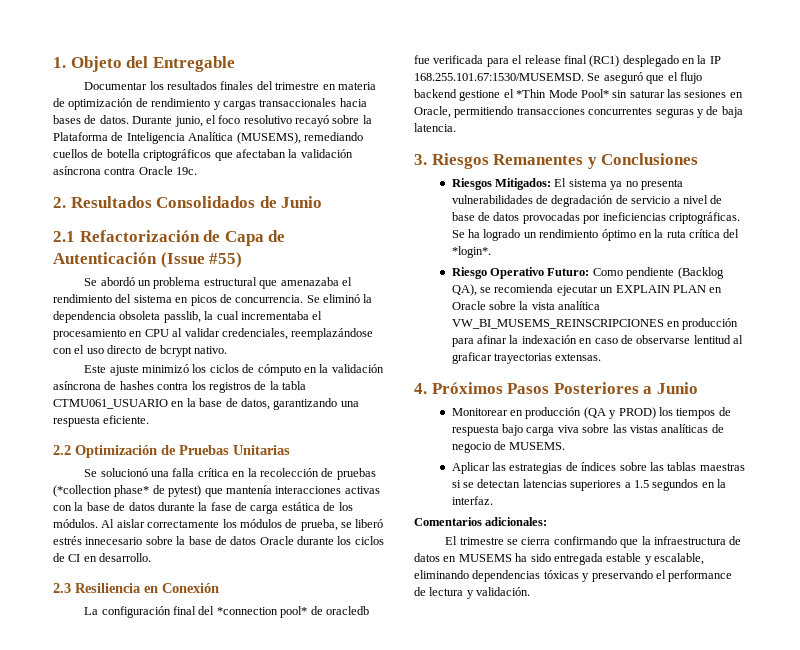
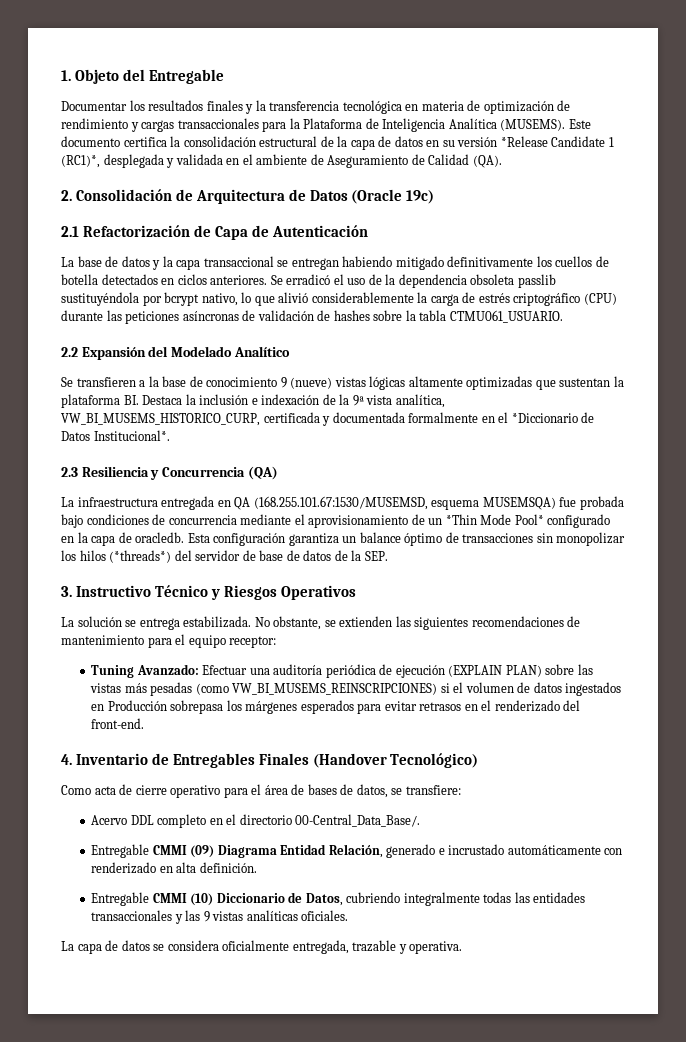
[256,81,320,90] del trimestre -> [245,100,402,114] y la transferencia tecnológica
[339,98,367,107] [53,115,360,127] hacia bases de datos. Durante junio, el foco resolutivo recayó sobre -> [262,121,287,132] para
[236,132,363,144] [53,149,353,161] [53,166,198,175] [53,196,323,208] (MUSEMS), remediando cuellos de botella criptográficos que afectaban la validación asíncrona contra Oracle 19c. // 2. Resultados Consolidados de Junio -> [500,119,591,131] [61,136,614,150] [61,154,502,168] [61,189,435,204] (MUSEMS). Este documento certifica la consolidación estructural de la capa de datos en su versión *Release Candidate 1 (RC1)*, desplegada y validada en el ambiente de Aseguramiento de Calidad (QA). // 2. Consolidación de Arquitectura de Datos (Oracle 19c)
[160,252,243,268] [84,277,352,289] [53,294,373,306] [53,311,323,323] [53,328,374,340] [53,345,228,357] [84,364,384,376] [53,381,306,393] [53,398,359,410] [53,415,150,427] [53,445,290,458] [84,468,376,480] [53,485,380,497] [53,502,353,514] [53,519,384,531] [53,536,384,545] [53,553,152,562] [53,583,219,593] [84,606,369,618] [414,55,721,67] [414,72,702,84] [414,89,743,101] [414,106,743,118] [414,123,456,132] [414,153,699,169] [451,178,683,190] [451,195,723,207] [451,212,740,224] [451,229,740,241] [451,246,491,258] [451,267,724,279] [451,284,723,296] [451,301,601,310] [451,318,739,330] [451,335,744,347] [451,352,602,364] [414,382,698,394] [451,407,731,419] [451,424,724,436] [451,441,566,453] [451,462,745,474] [451,479,727,491] [451,496,493,505] [414,517,548,526] [445,536,742,548] [414,553,704,565] [414,570,733,582] [414,587,531,599] (Issue #55) // Se abordó un problema estructural que amenazaba el rendimiento del sistema en picos de concurrencia. Se eliminó la dependencia obsoleta passlib, la cual incrementaba el procesamiento en CPU al validar credenciales, reemplazándose con el uso directo de bcrypt nativo. // Este ajuste minimizó los ciclos de cómputo en la validación asíncrona de hashes contra los registros de la tabla CTMU061_USUARIO en la base de datos, garantizando una respuesta eficiente. // 2.2 Optimización de Pruebas Unitarias // Se solucionó una falla crítica en la recolección de pruebas (*collection phase* de pytest) que mantenía interacciones activas con la base de datos durante la fase de carga estática de los módulos. Al aislar correctamente los módulos de prueba, se liberó estrés innecesario sobre la base de datos Oracle durante los ciclos de CI en desarrollo. // 2.3 Resiliencia en Conexión // La configuración final del *connection pool* de oracledb fue verificada para el release final (RC1) desplegado en la IP 168.255.101.67:1530/MUSEMSD. Se aseguró que el flujo backend gestione el *Thin Mode Pool* sin saturar las sesiones en Oracle, permitiendo transacciones concurrentes seguras y de baja latencia. // 3. Riesgos Remanentes y Conclusiones // Riesgos Mitigados: El sistema ya no presenta vulnerabilidades de degradación de servicio a nivel de base de datos provocadas por ineficiencias criptográficas. Se ha logrado un rendimiento óptimo en la ruta crítica del *login*. // Riesgo Operativo Futuro: Como pendiente (Backlog QA), se recomienda ejecutar un EXPLAIN PLAN en Oracle sobre la vista analítica VW_BI_MUSEMS_REINSCRIPCIONES en producción para afinar la indexación en caso de observarse lentitud al graficar trayectorias extensas. // 4. Próximos Pasos Posteriores a Junio // Monitorear en producción (QA y PROD) los tiempos de respuesta bajo carga viva sobre las vistas analíticas de negocio de MUSEMS. // Aplicar las estrategias de índices sobre las tablas maestras si se detectan latencias superiores a 1.5 segundos en la interfaz. // Comentarios adicionales: // El trimestre se cierra confirmando que la infraestructura de datos en MUSEMS ha sido entregada estable y escalable, eliminando dependencias tóxicas y preservando el performance de lectura y validación. -> [61,256,609,270] [61,274,556,288] [61,292,617,306] [61,310,563,324] [61,346,290,360] [61,376,624,390] [61,394,445,408] [61,412,595,426] [61,430,170,441] [61,466,278,480] [61,496,624,510] [61,514,611,528] [61,532,626,546] [61,550,388,563] [61,585,356,600] [61,616,581,630] [61,634,277,648] [91,664,593,678] [90,682,622,696] [91,700,581,714] [91,718,145,729] [61,753,479,768] [61,784,461,798] [91,814,421,828] [91,844,623,858] [91,862,257,874] [91,892,586,906] [91,910,349,924] [61,940,463,954] // La base de datos y la capa transaccional se entregan habiendo mitigado definitivamente los cuellos de botella detectados en ciclos anteriores. Se erradicó el uso de la dependencia obsoleta passlib sustituyéndola por bcrypt nativo, lo que alivió considerablemente la carga de estrés criptográfico (CPU) durante las peticiones asíncronas de validación de hashes sobre la tabla CTMU061_USUARIO. // 2.2 Expansión del Modelado Analítico // Se transfieren a la base de conocimiento 9 (nueve) vistas lógicas altamente optimizadas que sustentan la plataforma BI. Destaca la inclusión e indexación de la 9ª vista analítica, VW_BI_MUSEMS_HISTORICO_CURP, certificada y documentada formalmente en el *Diccionario de Datos Institucional*. // 2.3 Resiliencia y Concurrencia (QA) // La infraestructura entregada en QA (168.255.101.67:1530/MUSEMSD, esquema MUSEMSQA) fue probada bajo condiciones de concurrencia mediante el aprovisionamiento de un *Thin Mode Pool* configurado en la capa de oracledb. Esta configuración garantiza un balance óptimo de transacciones sin monopolizar los hilos (*threads*) del servidor de base de datos de la SEP. // 3. Instructivo Técnico y Riesgos Operativos // La solución se entrega estabilizada. No obstante, se extienden las siguientes recomendaciones de mantenimiento para el equipo receptor: // Tuning Avanzado: Efectuar una auditoría periódica de ejecución (EXPLAIN PLAN) sobre las vistas más pesadas (como VW_BI_MUSEMS_REINSCRIPCIONES) si el volumen de datos ingestados en Producción sobrepasa los márgenes esperados para evitar retrasos en el renderizado del front-end. // 4. Inventario de Entregables Finales (Handover Tecnológico) // Como acta de cierre operativo para el área de bases de datos, se transfiere: // Acervo DDL completo en el directorio 00-Central_Data_Base/. // Entregable CMMI (09) Diagrama Entidad Relación, generado e incrustado automáticamente con renderizado en alta definición. // Entregable CMMI (10) Diccionario de Datos, cubriendo integralmente todas las entidades transaccionales y las 9 vistas analíticas oficiales. // La capa de datos se considera oficialmente entregada, trazable y operativa.

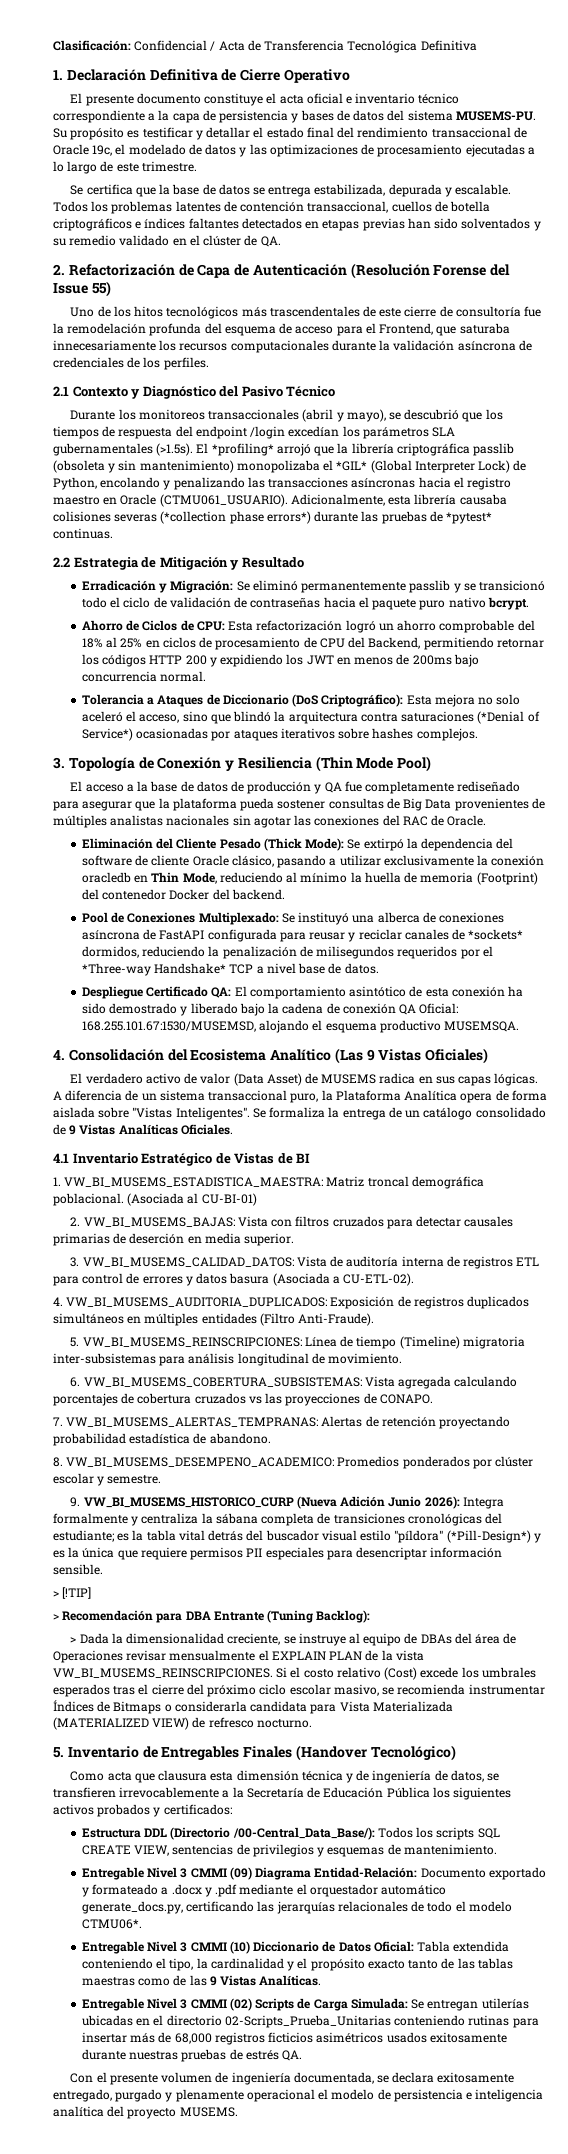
[61,69,224,84] [61,100,571,114] [61,118,591,132] [61,136,614,150] [61,154,502,168] [61,189,435,204] [61,226,79,237] 1. Objeto del Entregable // Documentar los resultados finales y la transferencia tecnológica en materia de optimización de rendimiento y cargas transaccionales para la Plataforma de Inteligencia Analítica (MUSEMS). Este documento certifica la consolidación estructural de la capa de datos en su versión *Release Candidate 1 (RC1)*, desplegada y validada en el ambiente de Aseguramiento de Calidad (QA). // 2. Consolidación de Arquitectura de Datos (Oracle 19c) // 2.1 -> [53,40,477,53] [53,69,350,83] [70,93,460,106] [53,110,536,123] [53,127,527,140] [53,144,535,157] [53,161,197,174] [70,184,512,197] [53,201,491,214] [53,218,541,231] [53,235,281,247] [53,264,65,275] Clasificación: Confidencial / Acta de Transferencia Tecnológica Definitiva // 1. Declaración Definitiva de Cierre Operativo // El presente documento constituye el acta oficial e inventario técnico correspondiente a la capa de persistencia y bases de datos del sistema MUSEMS-PU. Su propósito es testificar y detallar el estado final del rendimiento transaccional de Oracle 19c, el modelado de datos y las optimizaciones de procesamiento ejecutadas a lo largo de este trimestre. // Se certifica que la base de datos se entrega estabilizada, depurada y escalable. Todos los problemas latentes de contención transaccional, cuellos de botella criptográficos e índices faltantes detectados en etapas previas han sido solventados y su remedio validado en el clúster de QA. // 2.
[61,256,609,270] [61,274,556,288] [61,292,617,306] [61,310,563,324] [61,346,290,360] [61,376,624,390] [61,394,445,408] [61,412,595,426] [61,430,170,441] [61,466,278,480] [61,496,624,510] [61,514,611,528] [61,532,626,546] [61,550,388,563] [61,585,356,600] [61,616,581,630] [61,634,277,648] [91,664,593,678] [90,682,622,696] [91,700,581,714] [91,718,145,729] [61,754,72,765] // La base de datos y la capa transaccional se entregan habiendo mitigado definitivamente los cuellos de botella detectados en ciclos anteriores. Se erradicó el uso de la dependencia obsoleta passlib sustituyéndola por bcrypt nativo, lo que alivió considerablemente la carga de estrés criptográfico (CPU) durante las peticiones asíncronas de validación de hashes sobre la tabla CTMU061_USUARIO. // 2.2 Expansión del Modelado Analítico // Se transfieren a la base de conocimiento 9 (nueve) vistas lógicas altamente optimizadas que sustentan la plataforma BI. Destaca la inclusión e indexación de la 9ª vista analítica, VW_BI_MUSEMS_HISTORICO_CURP, certificada y documentada formalmente en el *Diccionario de Datos Institucional*. // 2.3 Resiliencia y Concurrencia (QA) // La infraestructura entregada en QA (168.255.101.67:1530/MUSEMSD, esquema MUSEMSQA) fue probada bajo condiciones de concurrencia mediante el aprovisionamiento de un *Thin Mode Pool* configurado en la capa de oracledb. Esta configuración garantiza un balance óptimo de transacciones sin monopolizar los hilos (*threads*) del servidor de base de datos de la SEP. // 3. Instructivo Técnico y Riesgos Operativos // La solución se entrega estabilizada. No obstante, se extienden las siguientes recomendaciones de mantenimiento para el equipo receptor: // Tuning Avanzado: Efectuar una auditoría periódica de ejecución (EXPLAIN PLAN) sobre las vistas más pesadas (como VW_BI_MUSEMS_REINSCRIPCIONES) si el volumen de datos ingestados en Producción sobrepasa los márgenes esperados para evitar retrasos en el renderizado del front-end. // 4. -> [350,263,511,279] [53,281,111,297] [70,306,542,319] [53,323,510,336] [53,340,532,353] [53,357,209,370] [53,386,336,399] [70,409,503,422] [53,426,456,439] [53,443,515,456] [53,460,527,473] [53,477,512,490] [53,494,507,507] [53,511,493,524] [53,528,113,539] [53,557,304,570] [81,580,546,593] [81,597,529,610] [81,620,535,633] [81,637,544,650] [81,654,479,667] [81,671,207,682] [81,694,521,707] [81,711,540,724] [81,728,478,741] [53,756,432,772] [70,781,521,794] [53,798,545,811] [53,815,487,828] [81,838,514,851] [81,855,545,868] [81,872,538,885] [81,889,285,900] [81,912,505,925] [81,929,524,942] [81,946,493,959] [81,963,379,976] [81,986,524,999] [81,1003,459,1016] [81,1020,520,1033] [53,1048,489,1064] [70,1073,539,1086] [53,1090,547,1103] [53,1107,546,1120] [53,1124,233,1135] [53,1153,311,1166] [53,1176,484,1189] [53,1193,257,1206] [70,1216,514,1229] [53,1233,295,1246] [70,1256,540,1269] [53,1273,415,1286] [53,1296,530,1309] [53,1313,375,1326] [70,1336,525,1349] [53,1353,403,1366] [70,1376,518,1389] [53,1393,433,1406] [53,1416,511,1429] [53,1433,271,1446] [53,1456,534,1469] [53,1473,162,1486] [70,1496,504,1509] [53,1513,503,1526] [53,1530,541,1543] [53,1547,503,1560] [53,1564,103,1575] [53,1587,92,1599] [53,1610,371,1623] [70,1633,517,1646] [53,1650,424,1663] [53,1667,536,1680] [53,1684,545,1697] [53,1700,453,1714] [53,1717,312,1730] [53,1747,64,1758] (Resolución Forense del Issue 55) // Uno de los hitos tecnológicos más trascendentales de este cierre de consultoría fue la remodelación profunda del esquema de acceso para el Frontend, que saturaba innecesariamente los recursos computacionales durante la validación asíncrona de credenciales de los perfiles. // 2.1 Contexto y Diagnóstico del Pasivo Técnico // Durante los monitoreos transaccionales (abril y mayo), se descubrió que los tiempos de respuesta del endpoint /login excedían los parámetros SLA gubernamentales (>1.5s). El *profiling* arrojó que la librería criptográfica passlib (obsoleta y sin mantenimiento) monopolizaba el *GIL* (Global Interpreter Lock) de Python, encolando y penalizando las transacciones asíncronas hacia el registro maestro en Oracle (CTMU061_USUARIO). Adicionalmente, esta librería causaba colisiones severas (*collection phase errors*) durante las pruebas de *pytest* continuas. // 2.2 Estrategia de Mitigación y Resultado // Erradicación y Migración: Se eliminó permanentemente passlib y se transicionó todo el ciclo de validación de contraseñas hacia el paquete puro nativo bcrypt. // Ahorro de Ciclos de CPU: Esta refactorización logró un ahorro comprobable del 18% al 25% en ciclos de procesamiento de CPU del Backend, permitiendo retornar los códigos HTTP 200 y expidiendo los JWT en menos de 200ms bajo concurrencia normal. // Tolerancia a Ataques de Diccionario (DoS Criptográfico): Esta mejora no solo aceleró el acceso, sino que blindó la arquitectura contra saturaciones (*Denial of Service*) ocasionadas por ataques iterativos sobre hashes complejos. // 3. Topología de Conexión y Resiliencia (Thin Mode Pool) // El acceso a la base de datos de producción y QA fue completamente rediseñado para asegurar que la plataforma pueda sostener consultas de Big Data provenientes de múltiples analistas nacionales sin agotar las conexiones del RAC de Oracle. // Eliminación del Cliente Pesado (Thick Mode): Se extirpó la dependencia del software de cliente Oracle clásico, pasando a utilizar exclusivamente la conexión oracledb en Thin Mode, reduciendo al mínimo la huella de memoria (Footprint) del contenedor Docker del backend. // Pool de Conexiones Multiplexado: Se instituyó una alberca de conexiones asíncrona de FastAPI configurada para reusar y reciclar canales de *sockets* dormidos, reduciendo la penalización de milisegundos requeridos por el *Three-way Handshake* TCP a nivel base de datos. // Despliegue Certificado QA: El comportamiento asintótico de esta conexión ha sido demostrado y liberado bajo la cadena de conexión QA Oficial: 168.255.101.67:1530/MUSEMSD, alojando el esquema productivo MUSEMSQA. // 4. Consolidación del Ecosistema Analítico (Las 9 Vistas Oficiales) // El verdadero activo de valor (Data Asset) de MUSEMS radica en sus capas lógicas. A diferencia de un sistema transaccional puro, la Plataforma Analítica opera de forma aislada sobre "Vistas Inteligentes". Se formaliza la entrega de un catálogo consolidado de 9 Vistas Analíticas Oficiales. // 4.1 Inventario Estratégico de Vistas de BI // 1. VW_BI_MUSEMS_ESTADISTICA_MAESTRA: Matriz troncal demográfica poblacional. (Asociada al CU-BI-01) // 2. VW_BI_MUSEMS_BAJAS: Vista con filtros cruzados para detectar causales primarias de deserción en media superior. // 3. VW_BI_MUSEMS_CALIDAD_DATOS: Vista de auditoría interna de registros ETL para control de errores y datos basura (Asociada a CU-ETL-02). // 4. VW_BI_MUSEMS_AUDITORIA_DUPLICADOS: Exposición de registros duplicados simultáneos en múltiples entidades (Filtro Anti-Fraude). // 5. VW_BI_MUSEMS_REINSCRIPCIONES: Línea de tiempo (Timeline) migratoria inter-subsistemas para análisis longitudinal de movimiento. // 6. VW_BI_MUSEMS_COBERTURA_SUBSISTEMAS: Vista agregada calculando porcentajes de cobertura cruzados vs las proyecciones de CONAPO. // 7. VW_BI_MUSEMS_ALERTAS_TEMPRANAS: Alertas de retención proyectando probabilidad estadística de abandono. // 8. VW_BI_MUSEMS_DESEMPENO_ACADEMICO: Promedios ponderados por clúster escolar y semestre. // 9. VW_BI_MUSEMS_HISTORICO_CURP (Nueva Adición Junio 2026): Integra formalmente y centraliza la sábana completa de transiciones cronológicas del estudiante; es la tabla vital detrás del buscador visual estilo "píldora" (*Pill-Design*) y es la única que requiere permisos PII especiales para desencriptar información sensible. // > [!TIP] // > Recomendación para DBA Entrante (Tuning Backlog): // > Dada la dimensionalidad creciente, se instruye al equipo de DBAs del área de Operaciones revisar mensualmente el EXPLAIN PLAN de la vista VW_BI_MUSEMS_REINSCRIPCIONES. Si el costo relativo (Cost) excede los umbrales esperados tras el cierre del próximo ciclo escolar masivo, se recomienda instrumentar Índices de Bitmaps o considerarla candidata para Vista Materializada (MATERIALIZED VIEW) de refresco nocturno. // 5.
[119,784,461,798] [91,814,421,828] [91,844,150,858] de cierre operativo para el área de bases de datos, se transfiere: // Acervo DDL completo en el directorio 00-Central_Data_Base/. // Entregable -> [134,1770,500,1783] [53,1787,512,1800] [53,1804,232,1817] [81,1827,500,1840] [81,1844,497,1857] [81,1867,188,1880] que clausura esta dimensión técnica y de ingeniería de datos, se transfieren irrevocablemente a la Secretaría de Educación Pública los siguientes activos probados y certificados: // Estructura DDL (Directorio /00-Central_Data_Base/): Todos los scripts SQL CREATE VIEW, sentencias de privilegios y esquemas de mantenimiento. // Entregable Nivel 3
[280,844,623,858] [91,862,257,874] [91,892,150,906] Entidad Relación, generado e incrustado automáticamente con renderizado en alta definición. // Entregable -> [314,1867,546,1880] [81,1884,447,1897] [81,1901,512,1914] [81,1919,142,1929] [81,1941,188,1954] Entidad-Relación: Documento exportado y formateado a .docx y .pdf mediante el orquestador automático generate_docs.py, certificando las jerarquías relacionales de todo el modelo CTMU06*. // Entregable Nivel 3
[305,892,586,906] [91,910,349,924] [61,940,463,954] Datos, cubriendo integralmente todas las entidades transaccionales y las 9 vistas analíticas oficiales. // La capa de datos se considera oficialmente entregada, trazable y operativa. -> [338,1941,510,1952] [81,1958,513,1971] [81,1975,322,1986] [81,1998,529,2011] [81,2015,539,2028] [81,2032,507,2045] [81,2049,303,2062] [70,2072,515,2085] [53,2089,544,2102] [53,2106,238,2119] Datos Oficial: Tabla extendida conteniendo el tipo, la cardinalidad y el propósito exacto tanto de las tablas maestras como de las 9 Vistas Analíticas. // Entregable Nivel 3 CMMI (02) Scripts de Carga Simulada: Se entregan utilerías ubicadas en el directorio 02-Scripts_Prueba_Unitarias conteniendo rutinas para insertar más de 68,000 registros ficticios asimétricos usados exitosamente durante nuestras pruebas de estrés QA. // Con el presente volumen de ingeniería documentada, se declara exitosamente entregado, purgado y plenamente operacional el modelo de persistencia e inteligencia analítica del proyecto MUSEMS.

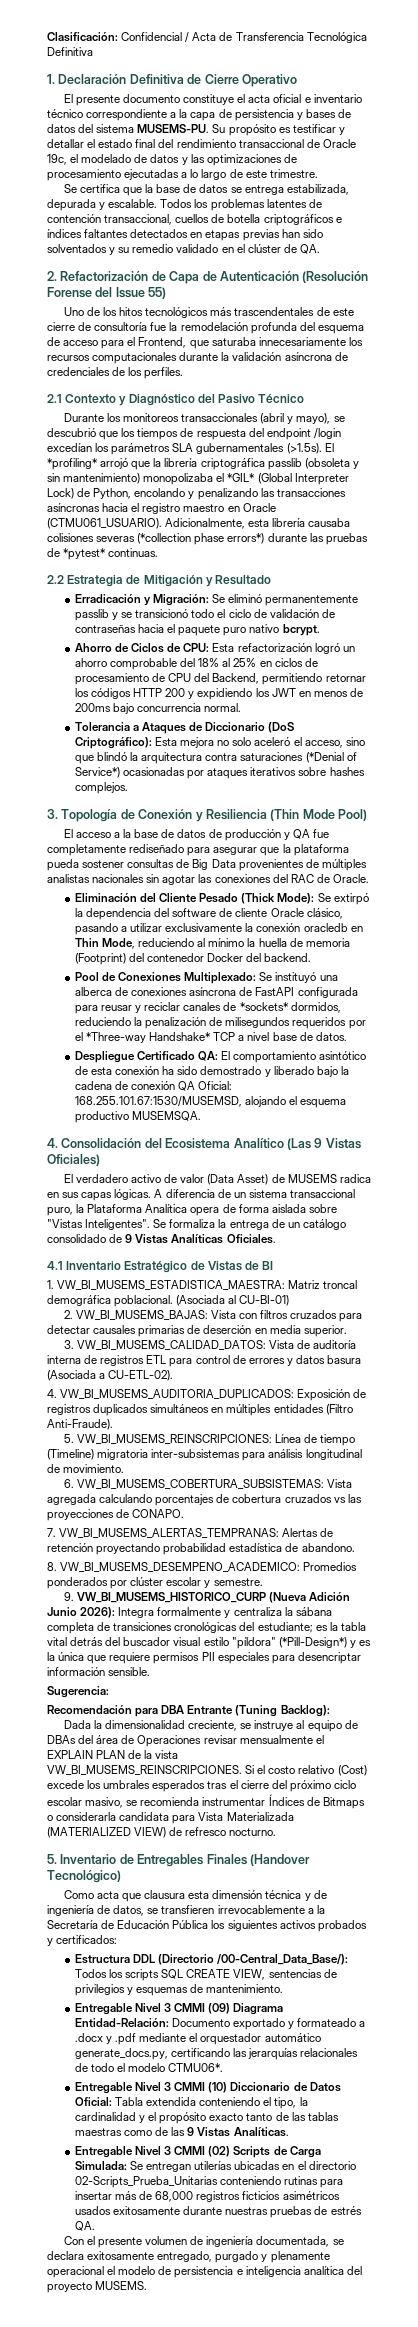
[53,1587,92,1599] [53,1614,59,1620] > [!TIP] // > -> [47,1686,109,1698] Sugerencia: //
[70,1637,77,1643] > -> (330, 1711) none

